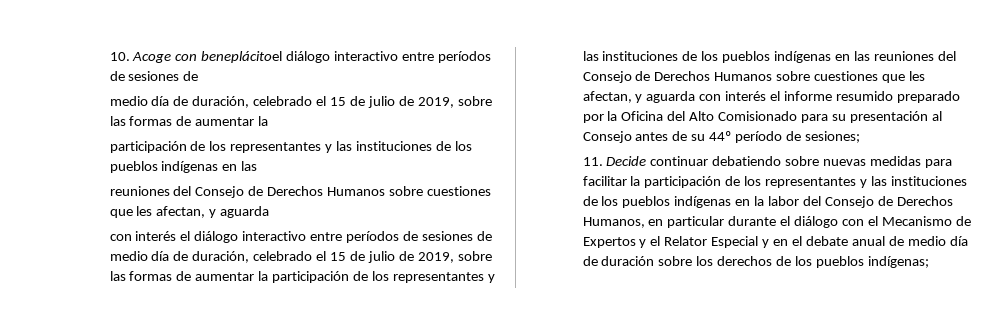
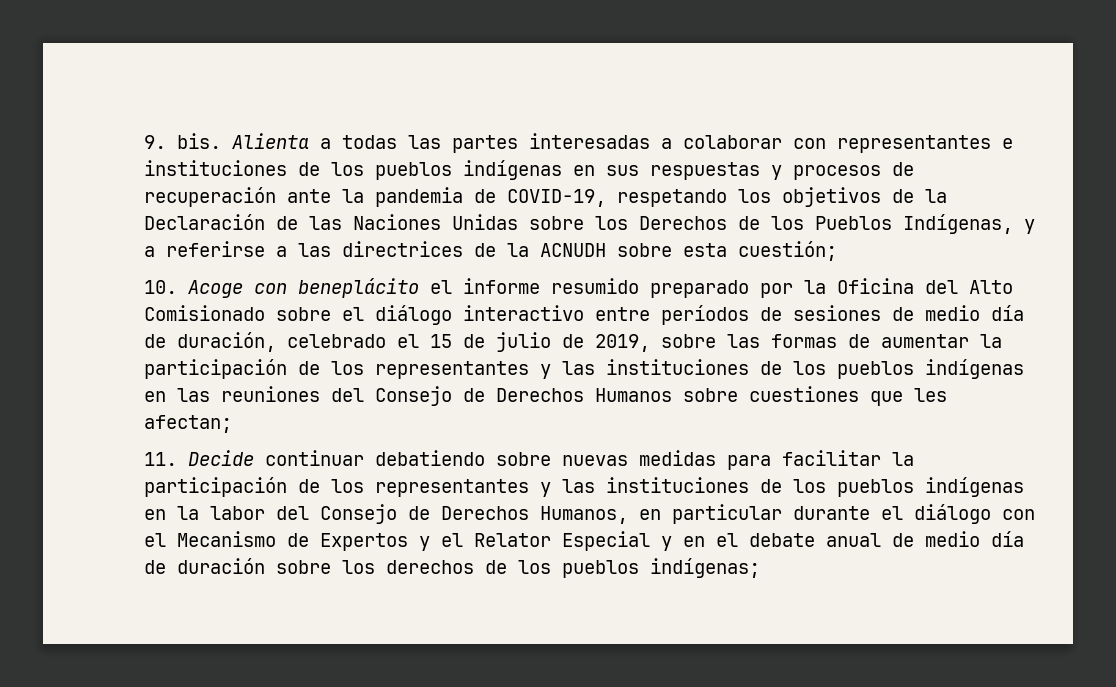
[109,51,491,63] [109,71,199,81] [109,96,492,108] [109,116,269,126] [109,141,472,153] [109,161,258,173] [109,186,491,198] [109,206,270,218] [109,231,177,241] 10. Acoge con beneplácitoel diálogo interactivo entre períodos de sesiones de // medio día de duración, celebrado el 15 de julio de 2019, sobre las formas de aumentar la // participación de los representantes y las instituciones de los pueblos indígenas en las // reuniones del Consejo de Derechos Humanos sobre cuestiones que les afectan, y aguarda // con interés -> [143,133,1013,153] [143,160,914,180] [143,187,947,207] [143,214,1035,234] [143,241,837,261] [143,278,1013,298] [143,305,331,321] 9. bis. Alienta a todas las partes interesadas a colaborar con representantes e instituciones de los pueblos indígenas en sus respuestas y procesos de recuperación ante la pandemia de COVID-19, respetando los objetivos de la Declaración de las Naciones Unidas sobre los Derechos de los Pueblos Indígenas, y a referirse a las directrices de la ACNUDH sobre esta cuestión; // 10. Acoge con beneplácito el informe resumido preparado por la Oficina del Alto Comisionado sobre
[582,91,960,103] [582,111,942,123] [582,131,860,143] afectan, y aguarda con interés el informe resumido preparado por la Oficina del Alto Comisionado para su presentación al Consejo antes de su 44º período de sesiones; -> [143,415,232,433] afectan;

